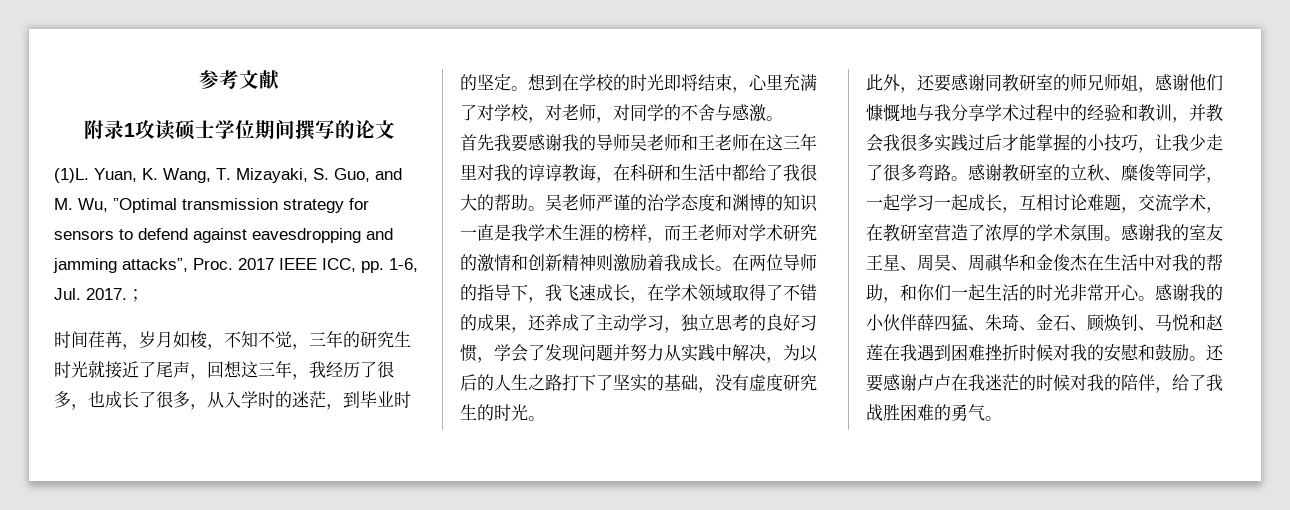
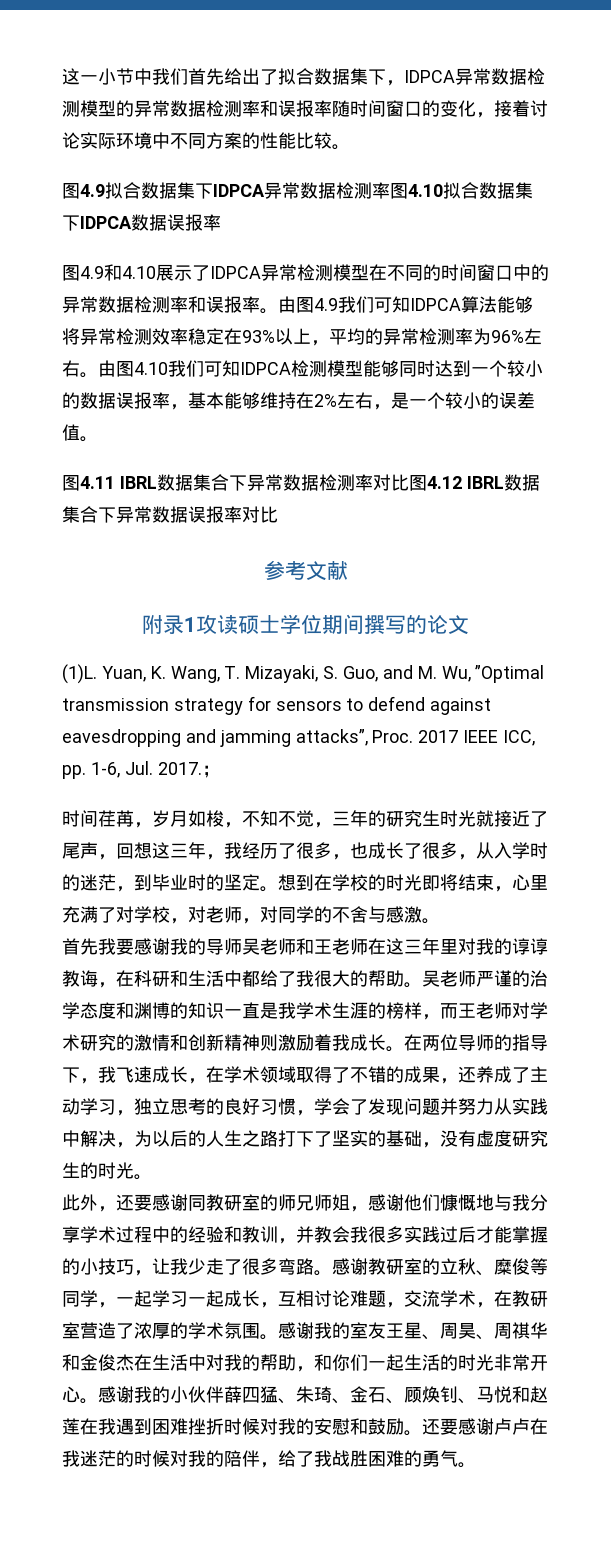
(199, 79) none -> [62,68,545,86] [62,100,548,118] [62,132,350,150] [62,182,533,199] [62,214,221,231] [62,264,549,281] [62,296,533,314] [62,328,542,346] [62,360,543,378] [62,392,535,410] [62,424,98,442] [62,474,540,491] [62,506,278,523] 这一小节中我们首先给出了拟合数据集下，IDPCA异常数据检测模型的异常数据检测率和误报率随时间窗口的变化，接着讨论实际环境中不同方案的性能比较。 // 图4.9拟合数据集下IDPCA异常数据检测率图4.10拟合数据集下IDPCA数据误报率 // 图4.9和4.10展示了IDPCA异常检测模型在不同的时间窗口中的异常数据检测率和误报率。由图4.9我们可知IDPCA算法能够将异常检测效率稳定在93%以上，平均的异常检测率为96%左右。由图4.10我们可知IDPCA检测模型能够同时达到一个较小的数据误报率，基本能够维持在2%左右，是一个较小的误差值。 // 图4.11 IBRL数据集合下异常数据检测率对比图4.12 IBRL数据集合下异常数据误报率对比 //

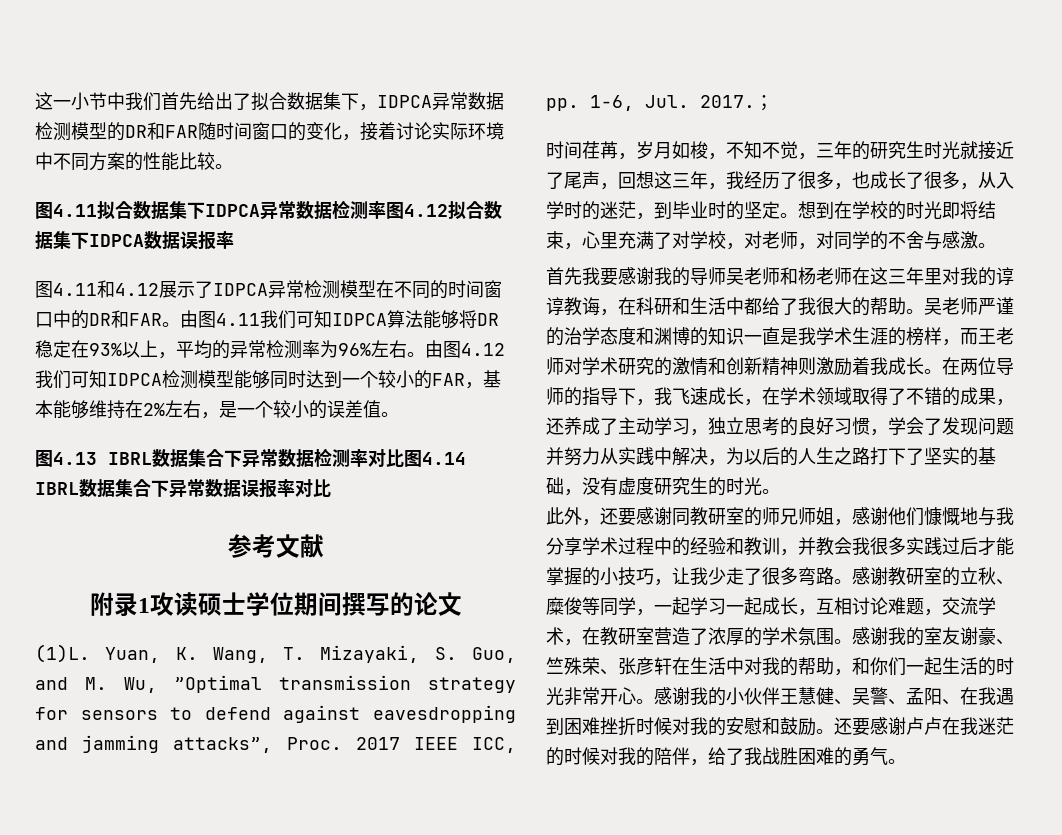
[134,100,332,117] 异常数据检测率和误报率 -> [125,122,198,140] DR和FAR
[80,184,105,197] 4.9 -> [53,204,97,217] 4.11
[408,184,443,197] 4.10 -> [404,204,448,217] 4.12
[80,264,156,281] 4.9和4.10 -> [53,280,159,298] 4.11和4.12
[62,296,338,314] 异常数据检测率和误报率。由图4.9 -> [89,310,260,328] DR和FAR。由图4.11
[80,328,188,345] 异常检测效率 -> [477,313,499,326] DR
[134,362,168,375] 4.10 -> [461,343,505,356] 4.12
[80,392,170,409] 数据误报率 -> [432,373,465,386] FAR
[80,476,115,489] 4.11 -> [53,452,97,465] 4.13
[426,476,462,489] 4.12 -> [422,452,466,465] 4.14
[314,939,332,954] 王 -> [798,267,816,285] 杨
[386,1322,548,1340] [62,1354,134,1371] 王星、周昊、周祺华和金俊杰 -> [960,627,1014,645] [546,657,672,675] 谢豪、竺殊荣、张彦轩
[224,1386,548,1404] [62,1418,80,1435] 薛四猛、朱琦、金石、顾焕钊、马悦和赵莲 -> [780,687,960,705] 王慧健、吴警、孟阳、

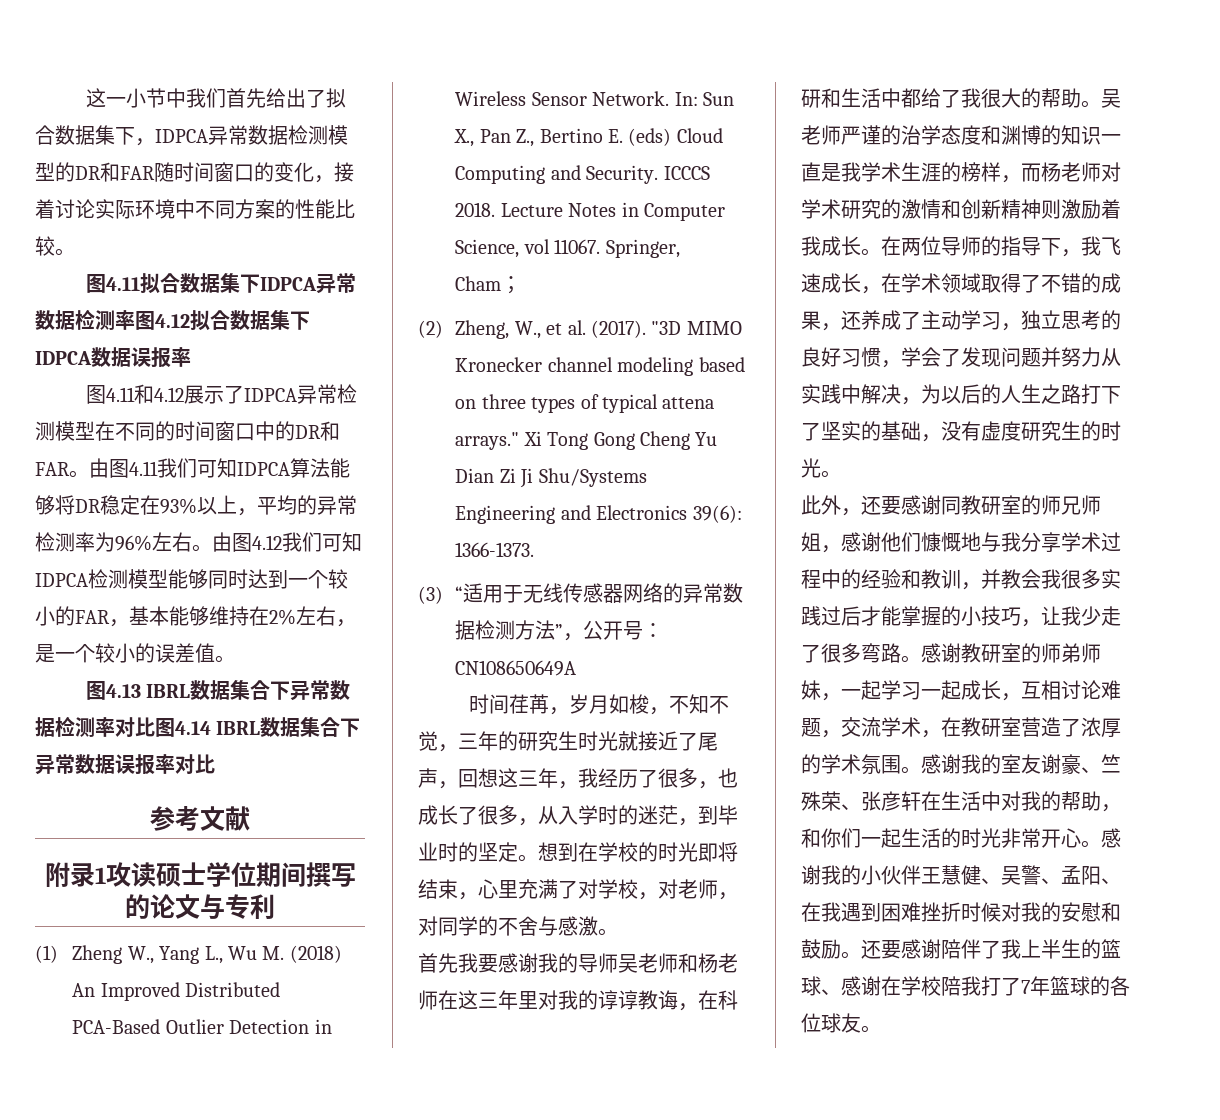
[35,644,516,663] [35,675,516,693] [35,705,516,723] [35,735,516,753] [546,95,773,111] // (1)L. Yuan, K. Wang, T. Mizayaki, S. Guo, and M. Wu, ”Optimal transmission strategy for sensors to defend against eavesdropping and jamming attacks”, Proc. 2017 IEEE ICC, pp. 1-6, Jul. 2017.； -> [200,894,275,919] [35,945,342,964] [72,982,281,1001] [72,1019,332,1034] [455,91,735,106] [454,128,723,147] [455,165,710,184] [455,202,726,221] [455,239,680,258] [455,276,522,294] [418,320,742,339] [455,357,745,376] [455,394,715,413] [455,431,718,450] [455,468,647,488] [455,505,742,524] [455,542,535,557] [418,583,744,604] [455,620,664,641] [455,660,577,676] 与专利 // (1) Zheng W., Yang L., Wu M. (2018) An Improved Distributed PCA-Based Outlier Detection in Wireless Sensor Network. In: Sun X., Pan Z., Bertino E. (eds) Cloud Computing and Security. ICCCS 2018. Lecture Notes in Computer Science, vol 11067. Springer, Cham； // (2) Zheng, W., et al. (2017). "3D MIMO Kronecker channel modeling based on three types of typical attena arrays." Xi Tong Gong Cheng Yu Dian Zi Ji Shu/Systems Engineering and Electronics 39(6): 1366-1373. // (3) “适用于无线传感器网络的异常数据检测方法”，公开号：CN108650649A
[978,328,996,344] 王 -> [1041,162,1061,182] 杨
[960,567,1014,585] [546,597,636,616] 立秋、糜俊等同学 -> [1041,643,1101,663] [801,680,821,700] 师弟师妹
[906,717,1014,735] [546,747,888,766] 卢卢在我迷茫的时候对我的陪伴，给了我战胜困难的勇气 -> [941,939,1121,959] [801,976,1130,996] [801,1013,861,1033] 陪伴了我上半生的篮球、感谢在学校陪我打了7年篮球的各位球友

